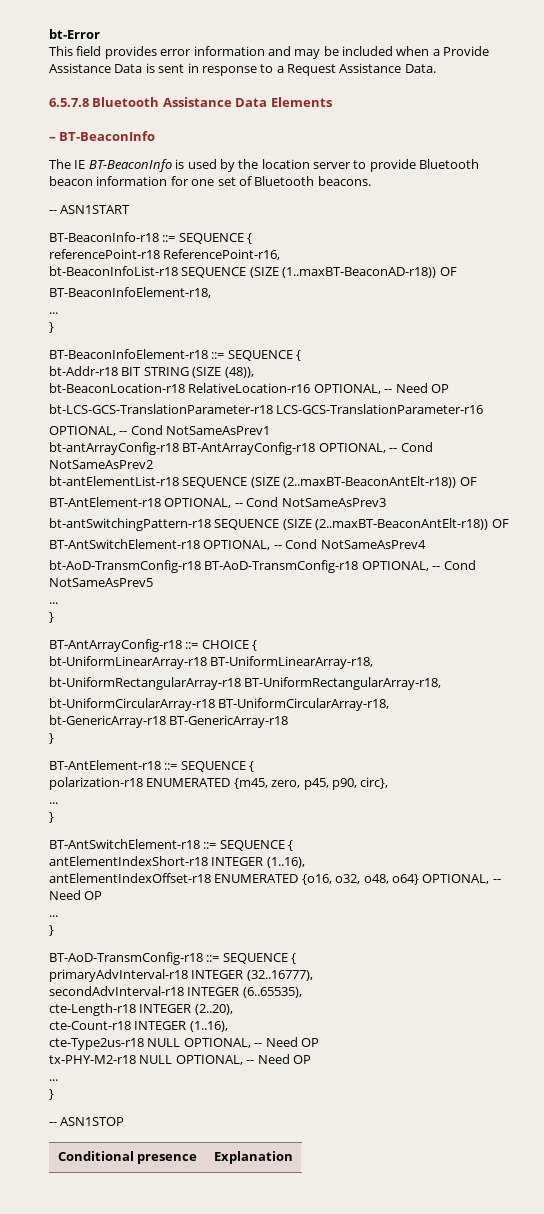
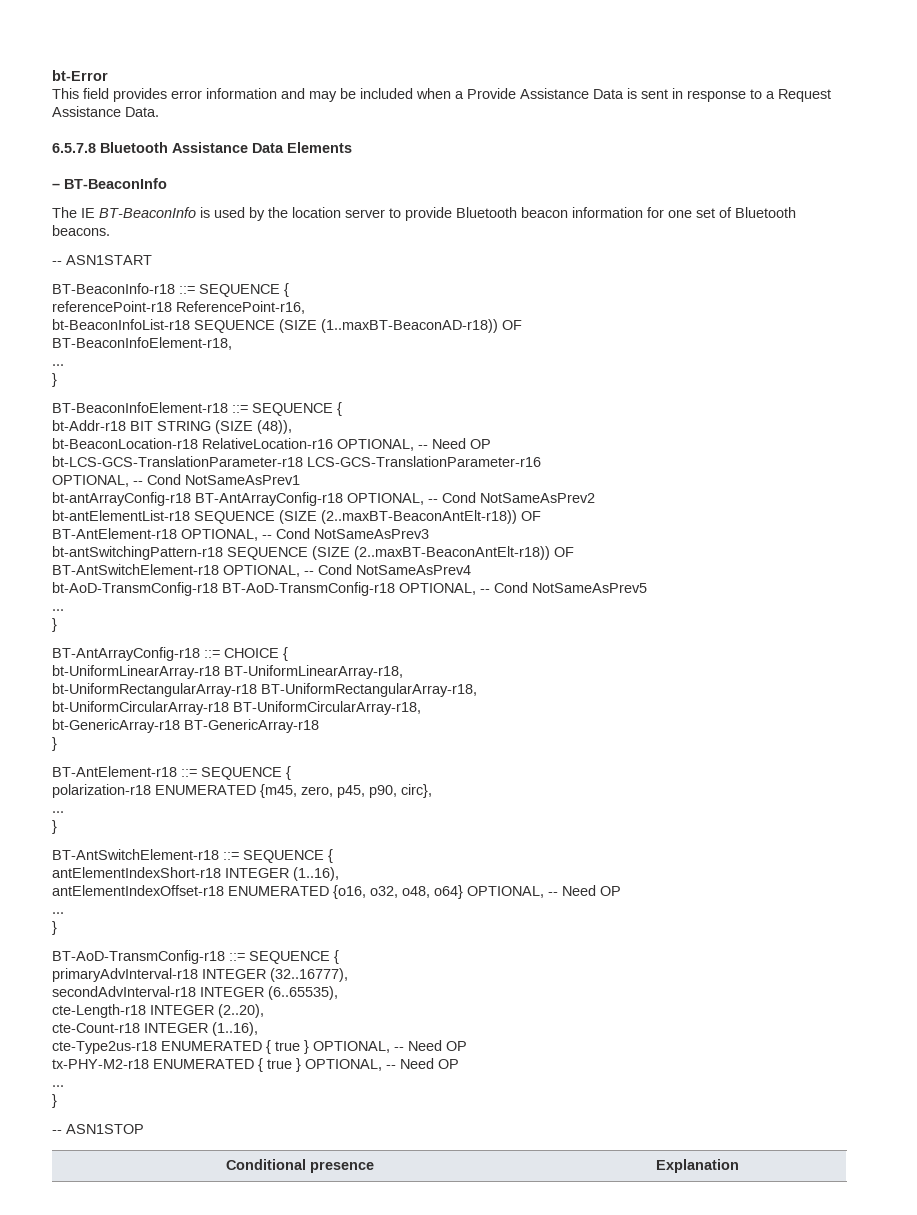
[147,1038,181,1047] NULL -> [161,1040,309,1054] ENUMERATED { true }
[139,1055,173,1064] NULL -> [153,1058,301,1072] ENUMERATED { true }

